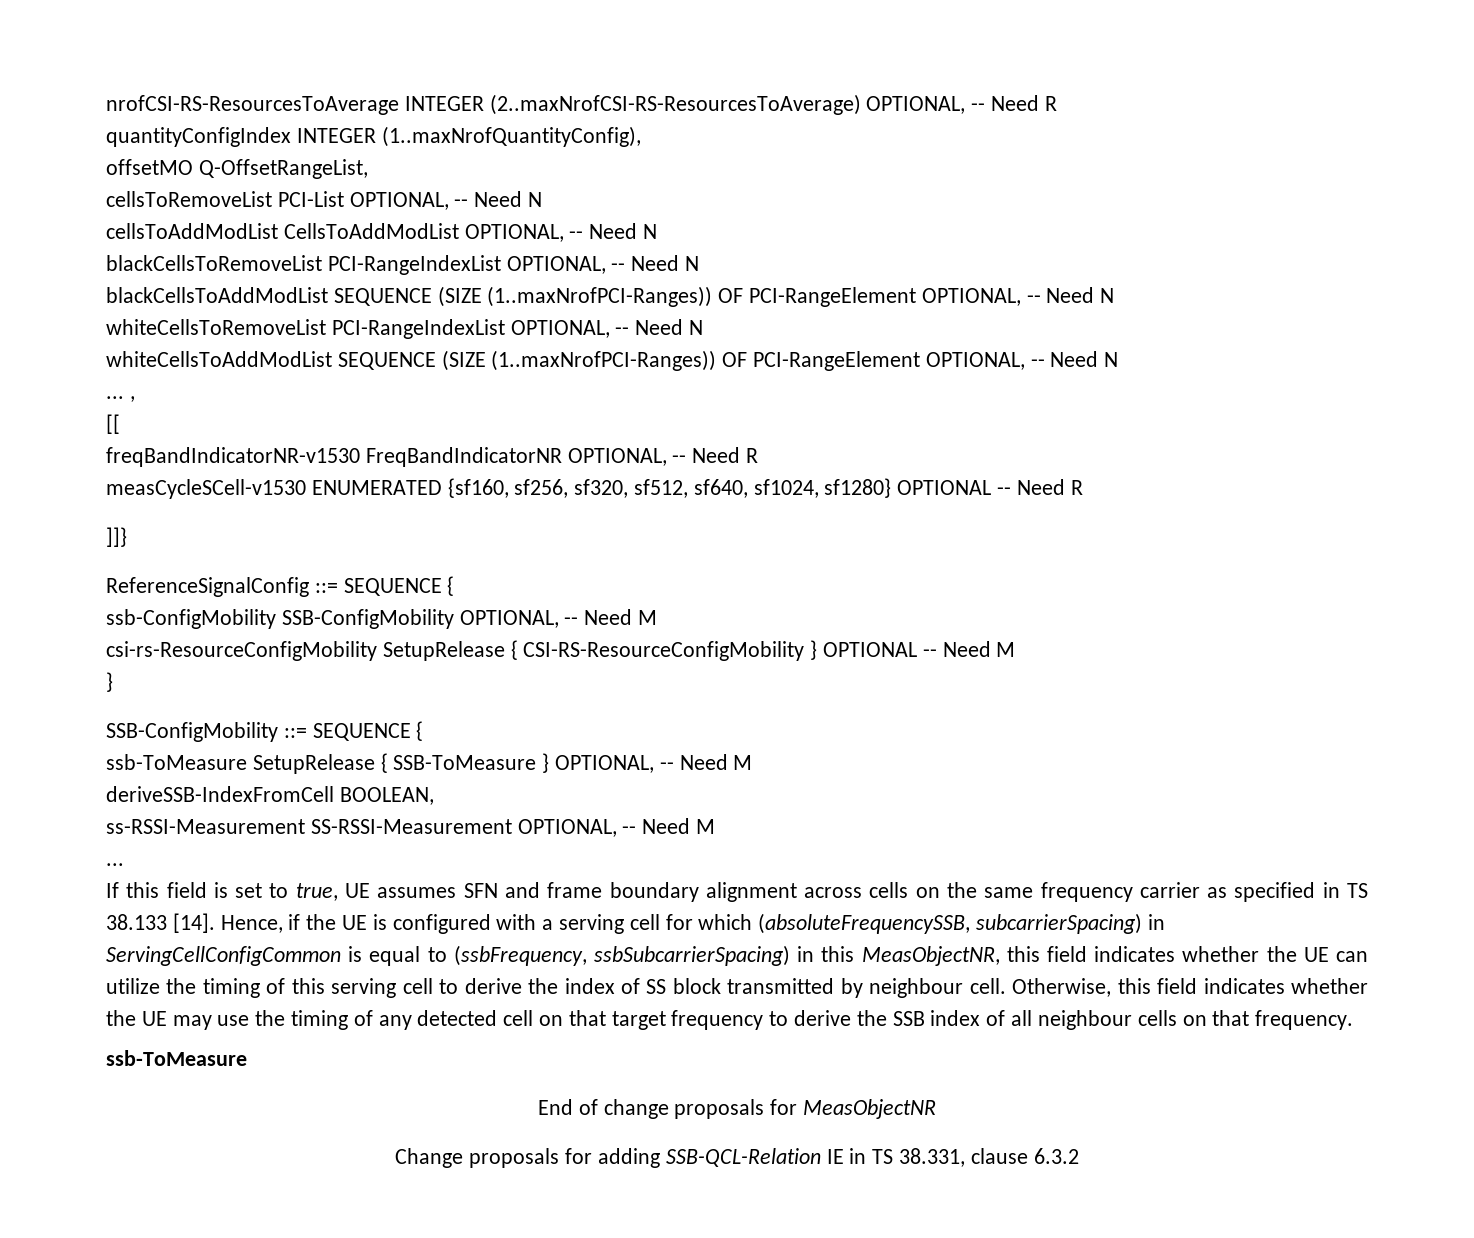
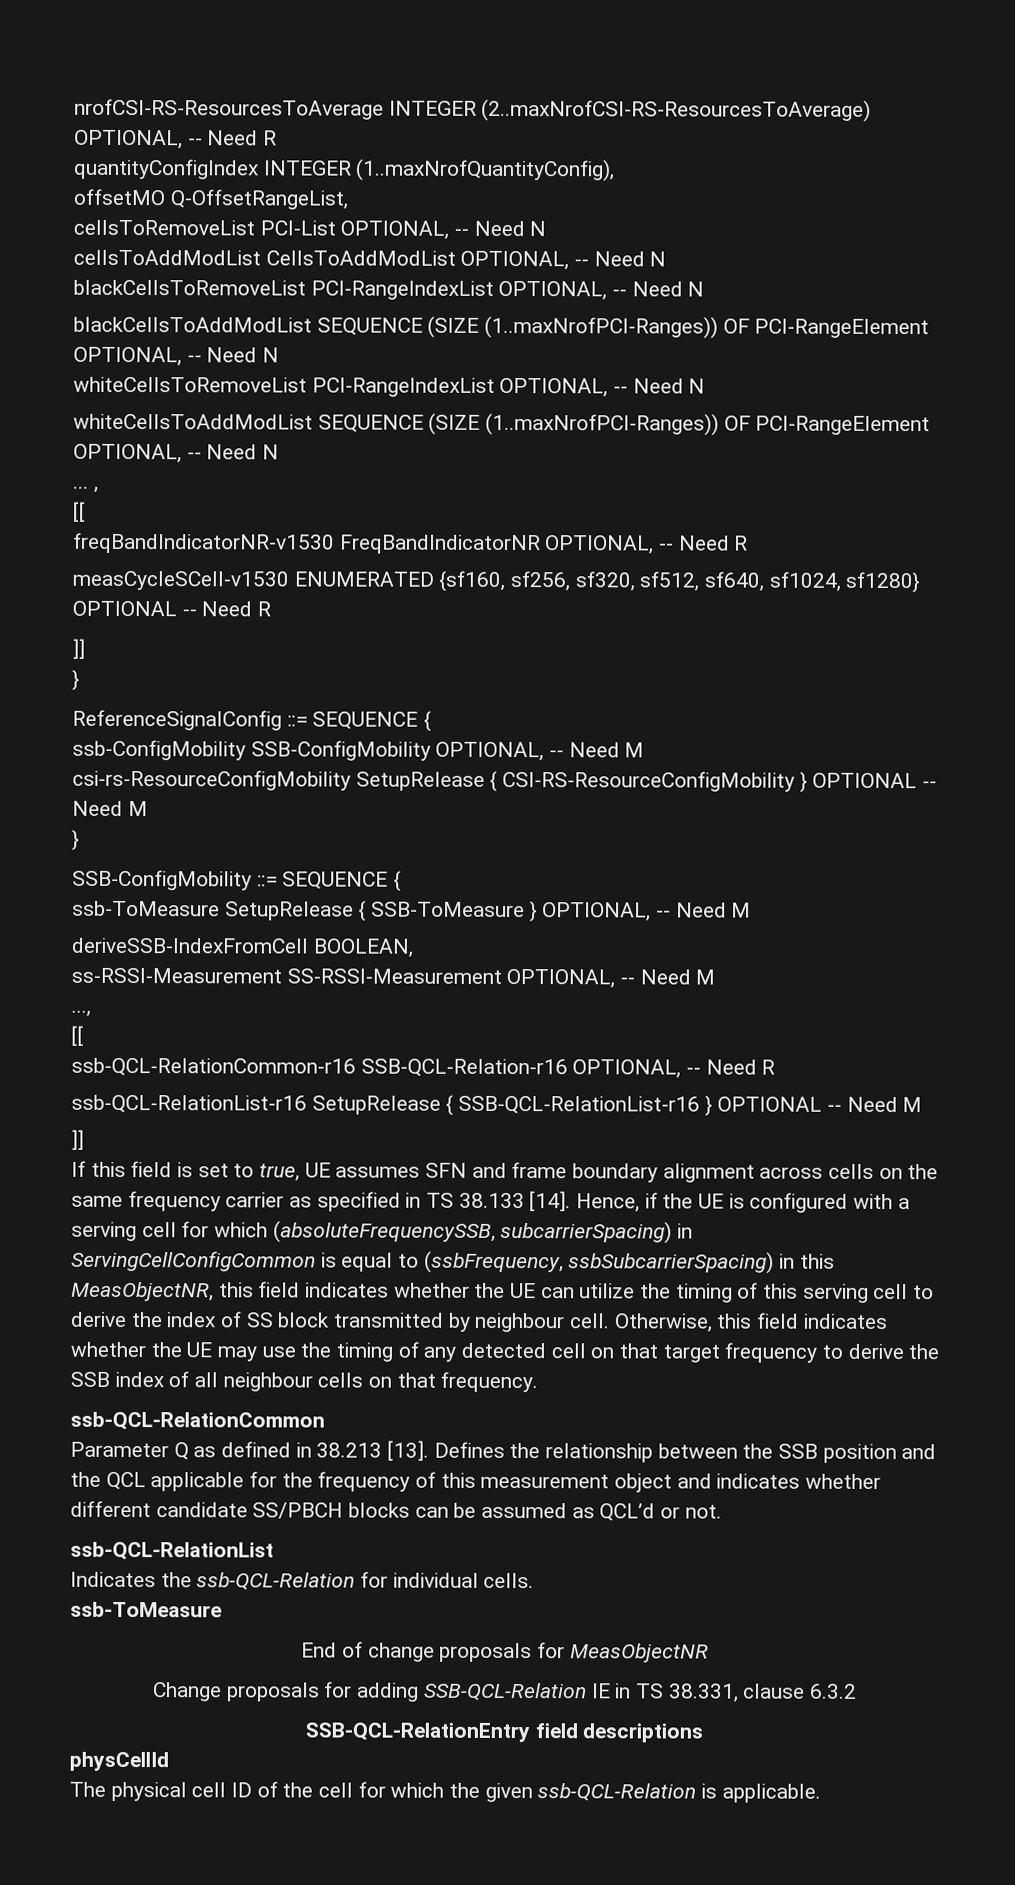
[106,527,127,547] ]]} -> [72,638,85,659] [71,669,80,691] ]] // }
[106,863,124,866] ... -> [71,1009,91,1017] [71,1025,84,1046] [71,1057,776,1079] [71,1094,923,1117] [71,1129,84,1150] ..., // [[ // ssb-QCL-RelationCommon-r16 SSB-QCL-Relation-r16 OPTIONAL, -- Need R // ssb-QCL-RelationList-r16 SetupRelease { SSB-QCL-RelationList-r16 } OPTIONAL -- Need M // ]]
(1354, 1020) none -> [70,1411,325,1431] [70,1440,937,1464] [70,1471,882,1493] [70,1500,722,1522] [70,1541,274,1561] [70,1571,535,1591] // ssb-QCL-RelationCommon // Parameter Q as defined in 38.213 [13]. Defines the relationship between the SSB position and the QCL applicable for the frequency of this measurement object and indicates whether different candidate SS/PBCH blocks can be assumed as QCL’d or not. // ssb-QCL-RelationList // Indicates the ssb-QCL-Relation for individual cells.
(1079, 1156) none -> [304,1722,704,1743] [69,1751,169,1772] [69,1781,821,1803] // SSB-QCL-RelationEntry field descriptions // physCellId // The physical cell ID of the cell for which the given ssb-QCL-Relation is applicable.

